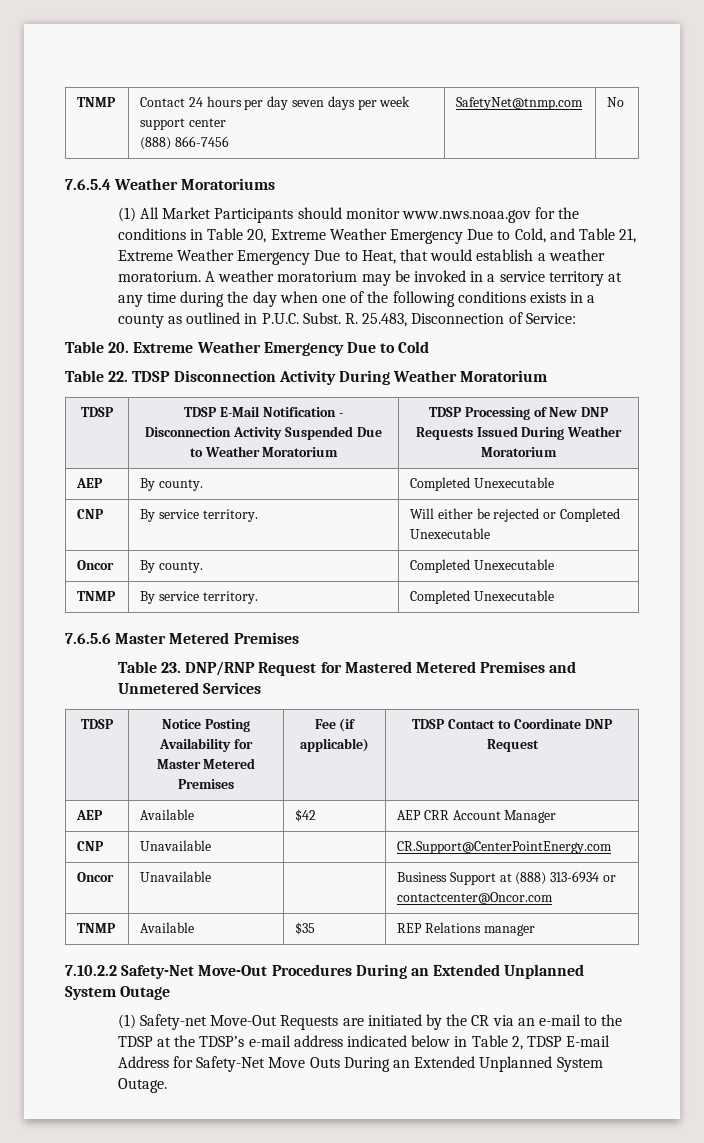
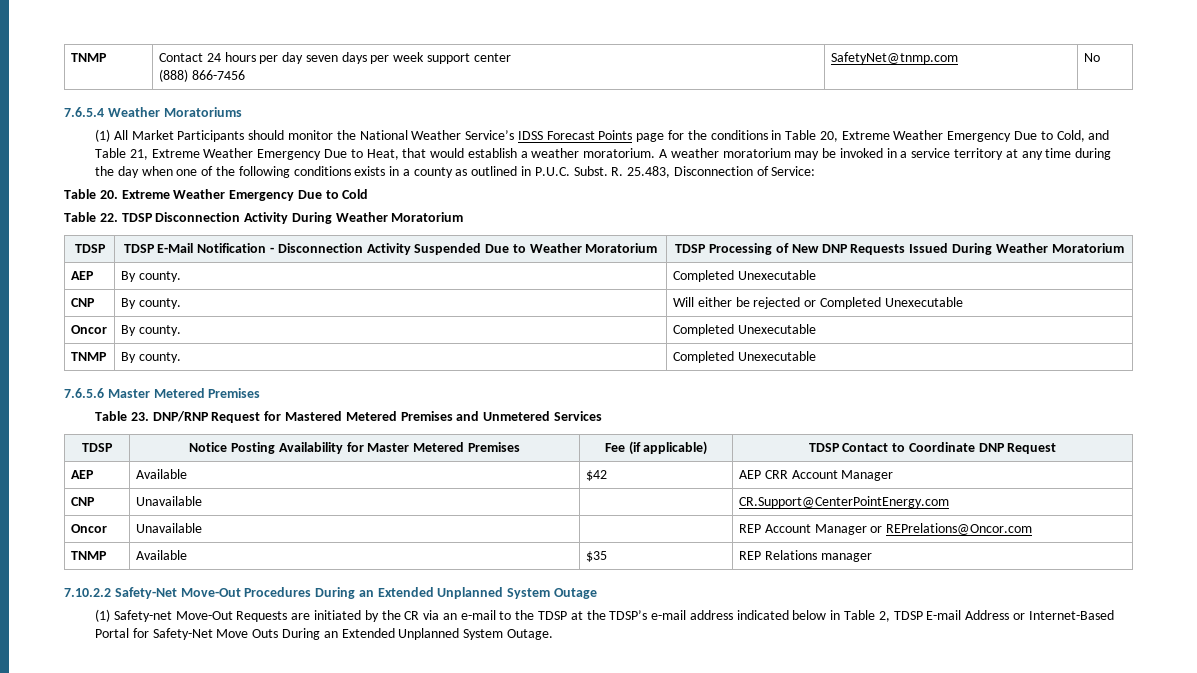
[402,210,532,223] www.nws.noaa.gov -> [336,130,665,142] the National Weather Service’s IDSS Forecast Points page
[158,509,258,522] service territory. -> [138,298,181,309] county.
[158,591,258,604] service territory. -> [138,352,181,363] county.
[397,871,616,885] [397,892,554,904] Business Support at (888) 313-6934 or contactcenter@Oncor.com -> [738,523,1033,535] REP Account Manager or REPrelations@Oncor.com
(169, 1062) none -> [1012,610,1114,620] [95,628,130,638] or Internet-Based Portal

